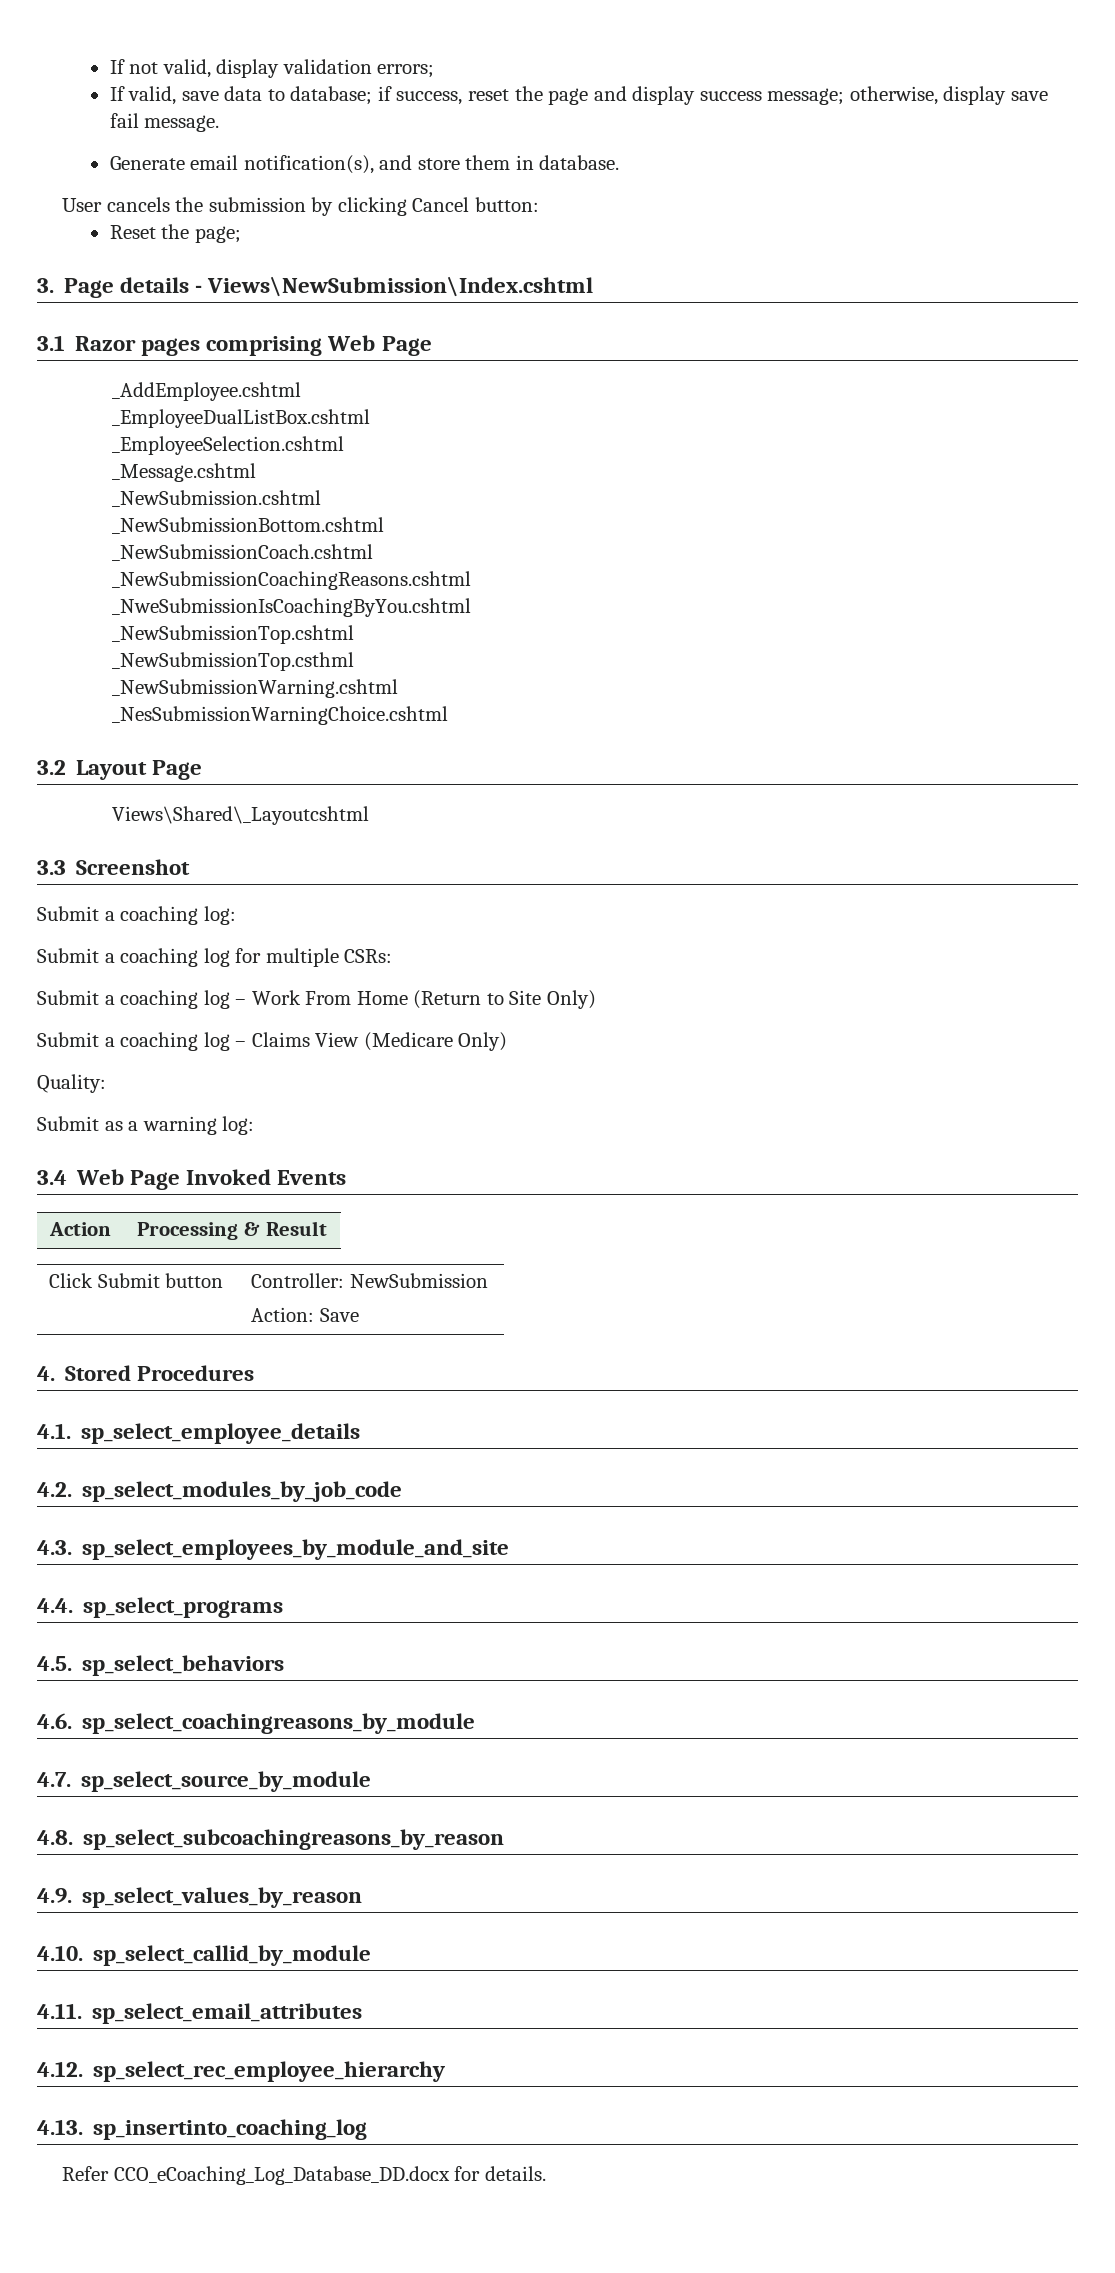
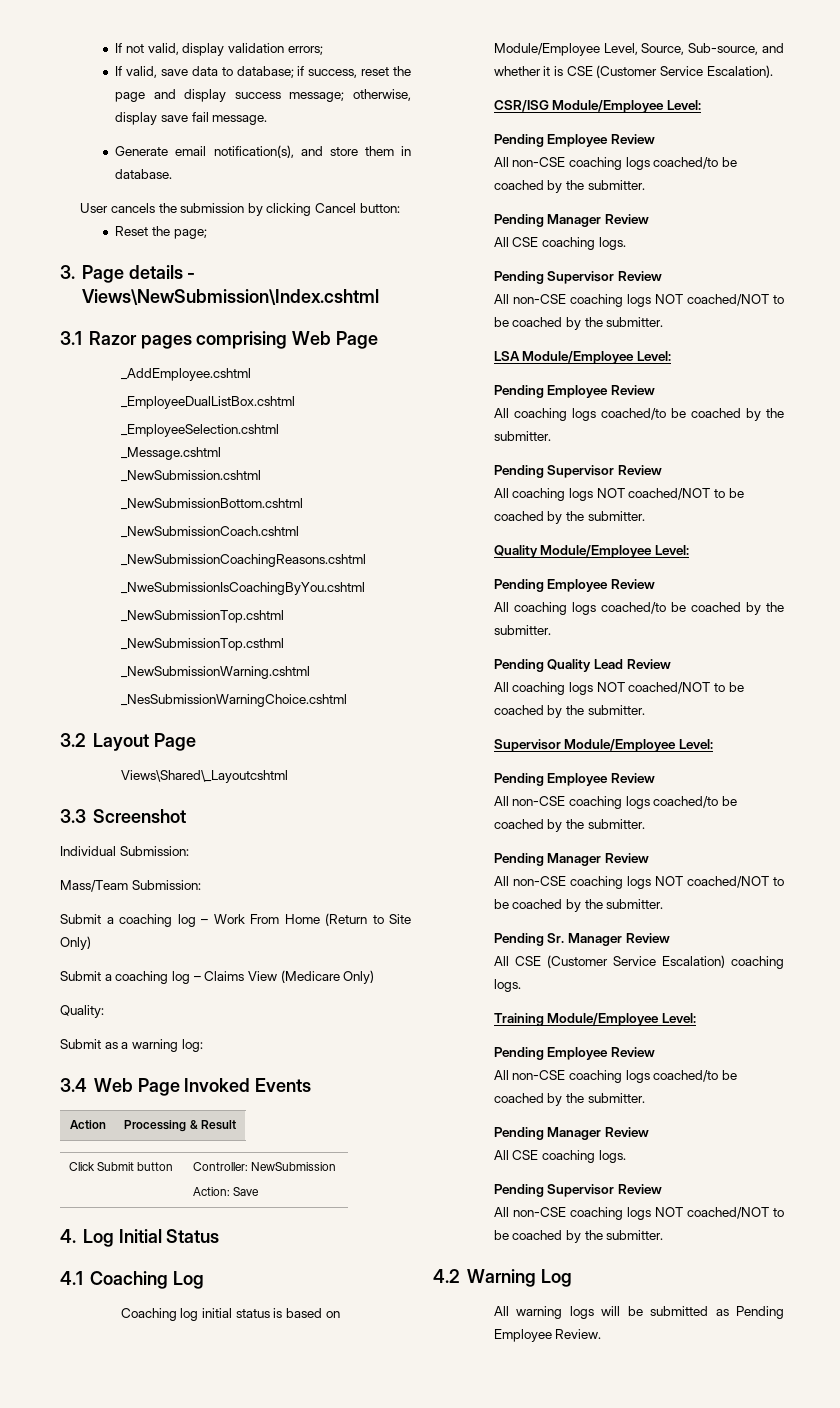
[37,906,236,925] [37,948,393,967] Submit a coaching log: // Submit a coaching log for multiple CSRs: -> [60,846,189,856] [60,880,201,892] Individual Submission: // Mass/Team Submission:
[65,1365,255,1381] [37,1423,361,1444] [37,1481,403,1502] [37,1539,510,1560] [37,1597,284,1618] [37,1655,285,1676] [37,1713,476,1734] [37,1771,372,1792] [37,1829,505,1850] [37,1887,363,1908] [37,1945,372,1966] [37,2003,363,2024] [37,2061,446,2082] [37,2119,368,2140] [62,2166,546,2185] Stored Procedures // 4.1. sp_select_employee_details // 4.2. sp_select_modules_by_job_code // 4.3. sp_select_employees_by_module_and_site // 4.4. sp_select_programs // 4.5. sp_select_behaviors // 4.6. sp_select_coachingreasons_by_module // 4.7. sp_select_source_by_module // 4.8. sp_select_subcoachingreasons_by_reason // 4.9. sp_select_values_by_reason // 4.10. sp_select_callid_by_module // 4.11. sp_select_email_attributes // 4.12. sp_select_rec_employee_hierarchy // 4.13. sp_insertinto_coaching_log // Refer CCO_eCoaching_Log_Database_DD.docx for details. -> [82,1229,220,1247] [60,1271,204,1289] [120,1308,340,1321] [493,43,784,56] [493,65,773,78] [493,100,702,113] [493,134,656,147] [493,157,737,170] [493,180,645,193] [493,214,650,227] [493,237,626,250] [493,271,663,284] [493,294,784,307] [493,317,664,330] [493,351,672,364] [493,385,656,398] [493,408,784,421] [493,431,551,441] [493,465,663,478] [493,488,744,501] [493,511,645,524] [493,545,690,558] [493,579,656,592] [493,602,784,615] [493,625,551,635] [493,659,671,672] [493,682,744,695] [493,705,645,718] [493,739,714,752] [493,773,656,786] [493,796,737,809] [493,819,645,832] [493,853,650,866] [493,876,784,889] [493,899,664,912] [493,933,670,946] [493,955,784,969] [493,979,521,992] [493,1013,697,1026] [493,1047,656,1060] [493,1070,737,1083] [493,1093,645,1106] [493,1127,650,1140] [493,1150,626,1163] [493,1184,663,1197] [493,1207,784,1220] [493,1230,664,1243] [433,1269,572,1287] [493,1306,784,1319] [493,1329,602,1342] Log Initial Status // 4.1 Coaching Log // Coaching log initial status is based on Module/Employee Level, Source, Sub-source, and whether it is CSE (Customer Service Escalation). // CSR/ISG Module/Employee Level: // Pending Employee Review // All non-CSE coaching logs coached/to be coached by the submitter. // Pending Manager Review // All CSE coaching logs. // Pending Supervisor Review // All non-CSE coaching logs NOT coached/NOT to be coached by the submitter. // LSA Module/Employee Level: // Pending Employee Review // All coaching logs coached/to be coached by the submitter. // Pending Supervisor Review // All coaching logs NOT coached/NOT to be coached by the submitter. // Quality Module/Employee Level: // Pending Employee Review // All coaching logs coached/to be coached by the submitter. // Pending Quality Lead Review // All coaching logs NOT coached/NOT to be coached by the submitter. // Supervisor Module/Employee Level: // Pending Employee Review // All non-CSE coaching logs coached/to be coached by the submitter. // Pending Manager Review // All non-CSE coaching logs NOT coached/NOT to be coached by the submitter. // Pending Sr. Manager Review // All CSE (Customer Service Escalation) coaching logs. // Training Module/Employee Level: // Pending Employee Review // All non-CSE coaching logs coached/to be coached by the submitter. // Pending Manager Review // All CSE coaching logs. // Pending Supervisor Review // All non-CSE coaching logs NOT coached/NOT to be coached by the submitter. // 4.2 Warning Log // All warning logs will be submitted as Pending Employee Review.

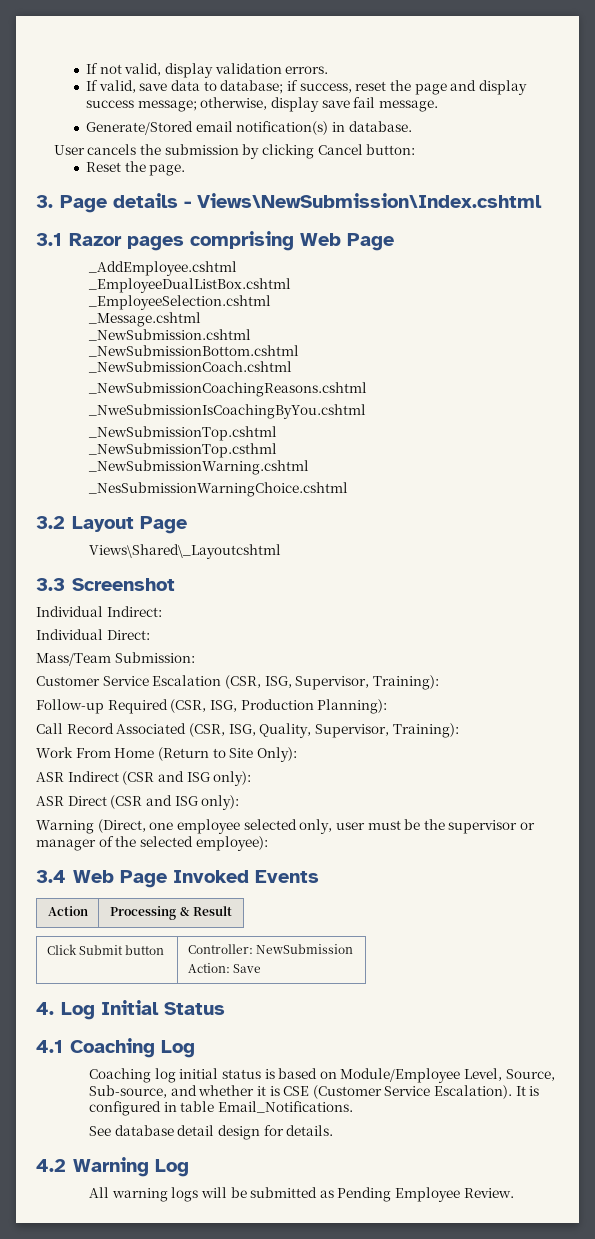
[287,46,323,55] errors; -> [285,66,329,74] errors.
[115,145,394,158] Generate email notification(s), and store them -> [86,121,329,135] Generate/Stored email notification(s)
[173,229,207,239] page; -> [149,164,186,176] page.
[119,846,189,856] Submission: -> [106,606,162,617] [36,629,150,640] Indirect: // Individual Direct:
[60,914,208,927] Submit a coaching log – -> [36,675,439,690] [36,699,388,714] [36,723,459,738] Customer Service Escalation (CSR, ISG, Supervisor, Training): // Follow-up Required (CSR, ISG, Production Planning): // Call Record Associated (CSR, ISG, Quality, Supervisor, Training): //
[60,936,91,950] [60,970,375,984] [60,1005,104,1018] [60,1039,203,1052] Only) // Submit a coaching log – Claims View (Medicare Only) // Quality: // Submit as a warning log: -> [256,747,297,762] [36,771,252,786] [36,795,240,810] [36,819,536,834] [36,836,268,851] Only): // ASR Indirect (CSR and ISG only): // ASR Direct (CSR and ISG only): // Warning (Direct, one employee selected only, user must be the supervisor or manager of the selected employee):
[493,100,702,113] [493,134,656,147] [493,157,737,170] [493,180,645,193] [493,214,650,227] [493,237,626,250] [493,271,663,284] [493,294,784,307] [493,317,664,330] [493,351,672,364] [493,385,656,398] [493,408,784,421] [493,431,551,441] [493,465,663,478] [493,488,744,501] [493,511,645,524] [493,545,690,558] [493,579,656,592] [493,602,784,615] [493,625,551,635] [493,659,671,672] [493,682,744,695] [493,705,645,718] [493,739,714,752] [493,773,656,786] [493,796,737,809] [493,819,645,832] [493,853,650,866] [493,876,784,889] [493,899,664,912] [493,933,670,946] [493,955,784,969] [493,979,521,992] [493,1013,697,1026] [493,1047,656,1060] [493,1070,737,1083] [493,1093,645,1106] [493,1127,650,1140] [493,1150,626,1163] [493,1184,663,1197] [493,1207,784,1220] [493,1230,664,1243] // CSR/ISG Module/Employee Level: // Pending Employee Review // All non-CSE coaching logs coached/to be coached by the submitter. // Pending Manager Review // All CSE coaching logs. // Pending Supervisor Review // All non-CSE coaching logs NOT coached/NOT to be coached by the submitter. // LSA Module/Employee Level: // Pending Employee Review // All coaching logs coached/to be coached by the submitter. // Pending Supervisor Review // All coaching logs NOT coached/NOT to be coached by the submitter. // Quality Module/Employee Level: // Pending Employee Review // All coaching logs coached/to be coached by the submitter. // Pending Quality Lead Review // All coaching logs NOT coached/NOT to be coached by the submitter. // Supervisor Module/Employee Level: // Pending Employee Review // All non-CSE coaching logs coached/to be coached by the submitter. // Pending Manager Review // All non-CSE coaching logs NOT coached/NOT to be coached by the submitter. // Pending Sr. Manager Review // All CSE (Customer Service Escalation) coaching logs. // Training Module/Employee Level: // Pending Employee Review // All non-CSE coaching logs coached/to be coached by the submitter. // Pending Manager Review // All CSE coaching logs. // Pending Supervisor Review // All non-CSE coaching logs NOT coached/NOT to be coached by the submitter. -> [515,1086,540,1096] [88,1101,353,1116] [88,1125,334,1140] It is configured in table Email_Notifications. // See database detail design for details.

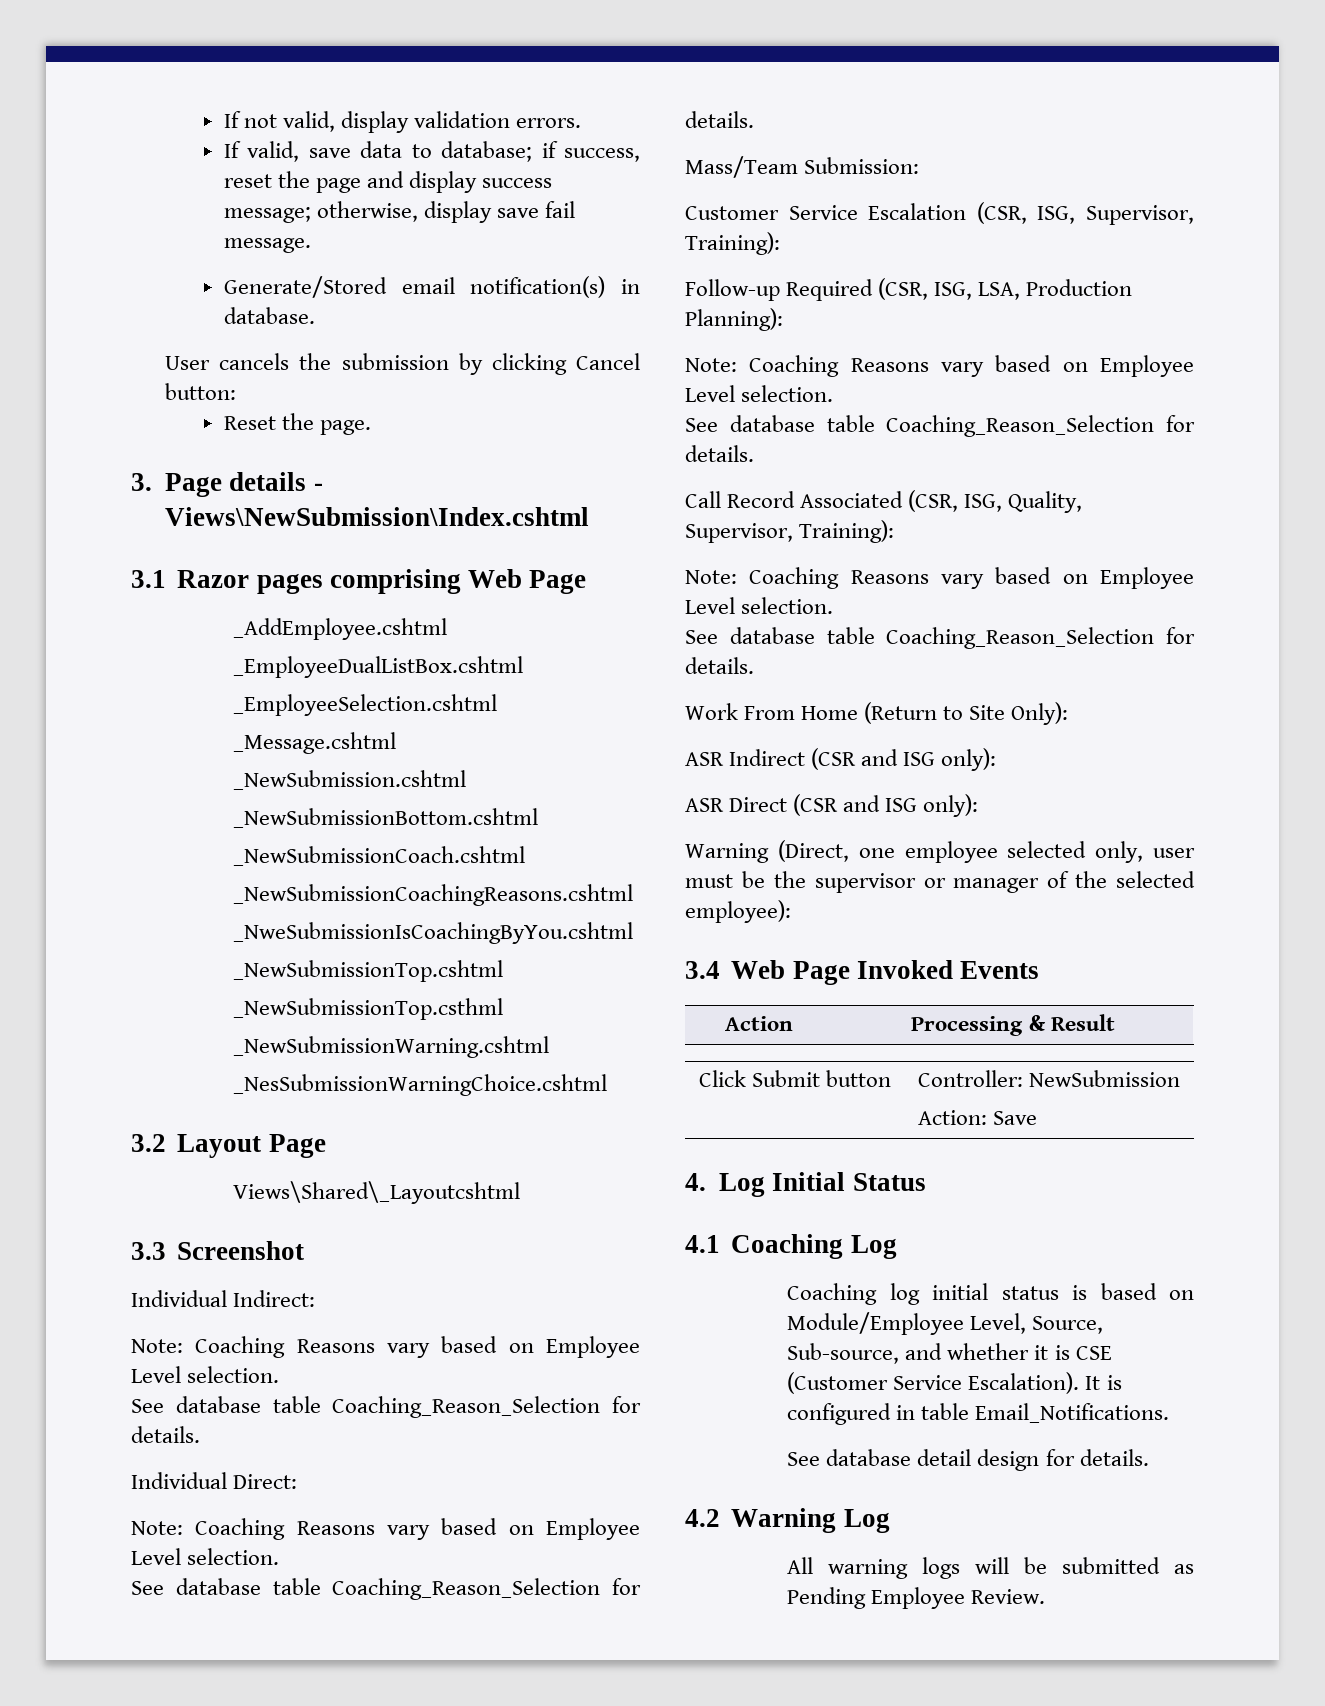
[36,629,150,640] Individual Direct: -> [131,1336,640,1358] [131,1366,280,1383] [131,1396,641,1418] [131,1426,200,1443] [131,1472,298,1489] [131,1518,640,1540] [131,1548,280,1565] [131,1578,641,1600] [685,111,754,128] Note: Coaching Reasons vary based on Employee Level selection. // See database table Coaching_Reason_Selection for details. // Individual Direct: // Note: Coaching Reasons vary based on Employee Level selection. // See database table Coaching_Reason_Selection for details.
(237, 706) none -> [978,282,1021,300] LSA,
(388, 706) none -> [685,355,1194,377] [685,385,834,402] [685,415,1195,437] [685,445,754,462] // Note: Coaching Reasons vary based on Employee Level selection. // See database table Coaching_Reason_Selection for details.
(459, 730) none -> [685,567,1194,589] [685,597,834,614] [685,627,1195,649] [685,657,754,674] // Note: Coaching Reasons vary based on Employee Level selection. // See database table Coaching_Reason_Selection for details.

